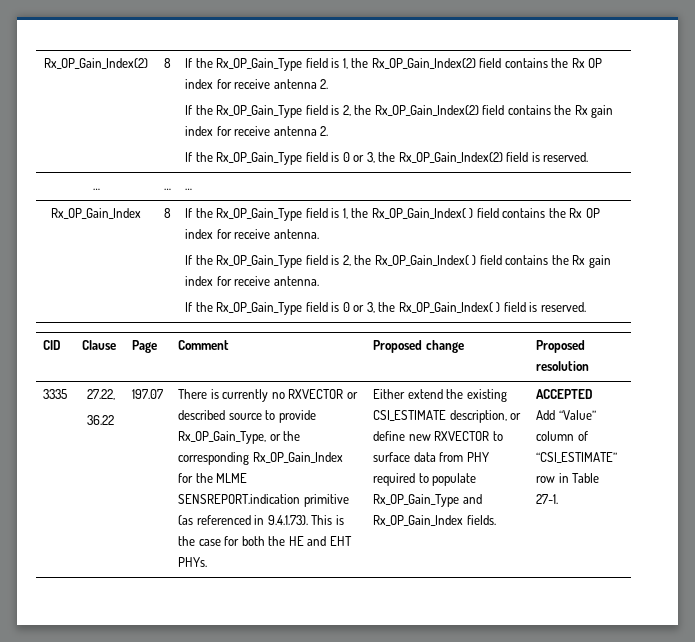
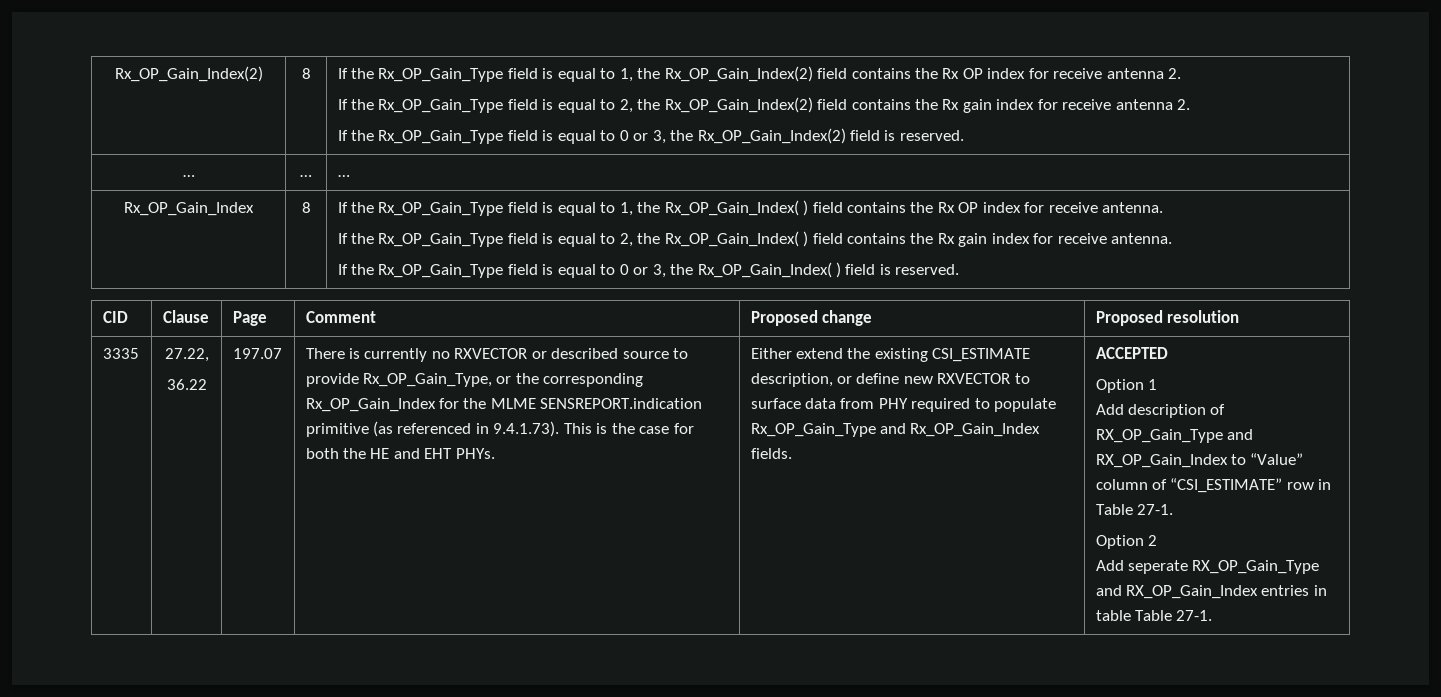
(340, 63) none -> [557,68,616,82] equal to
(340, 110) none -> [557,99,616,113] equal to
(340, 157) none -> [557,130,616,144] equal to
(340, 213) none -> [557,202,616,216] equal to
(340, 260) none -> [557,233,616,247] equal to
(340, 307) none -> [557,264,616,278] equal to
[536,410,556,420] // Add -> [1095,379,1157,393] [1095,404,1226,418] [1095,429,1253,443] [1095,454,1246,468] // Option 1 // Add description of RX_OP_Gain_Type and RX_OP_Gain_Index to
(559, 499) none -> [1095,535,1157,549] [1095,560,1320,574] [1095,585,1327,599] [1095,610,1213,621] // Option 2 // Add seperate RX_OP_Gain_Type and RX_OP_Gain_Index entries in table Table 27-1.

